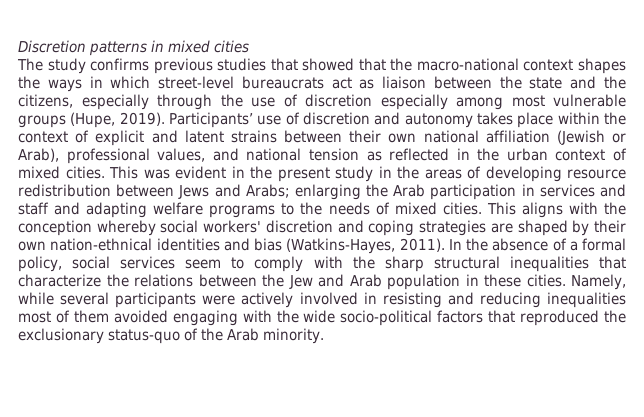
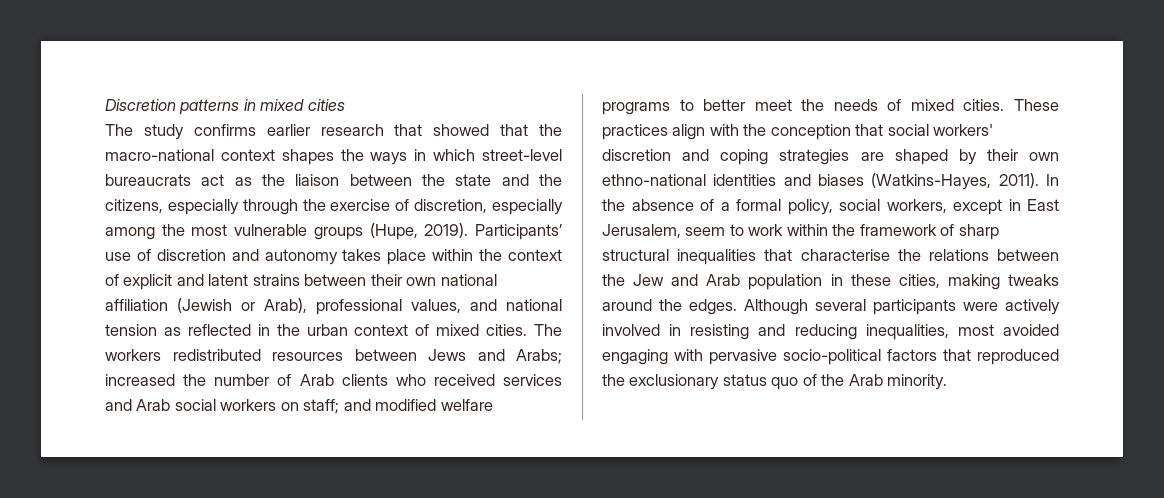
[153,58,267,74] previous studies -> [266,124,384,136] earlier research
(375, 84) none -> [262,174,285,186] the
[251,94,372,107] use of discretion -> [330,199,488,213] exercise of discretion,
(503, 103) none -> [161,224,185,236] the
[109,166,626,182] [18,184,626,200] [18,202,148,218] This was evident in the present study in the areas of developing resource redistribution between Jews and Arabs; enlarging the Arab participation in services and staff and adapting -> [534,324,562,336] [105,349,562,364] [105,374,562,386] [105,399,437,414] The workers redistributed resources between Jews and Arabs; increased the number of Arab clients who received services and Arab social workers on staff; and modified
(295, 209) none -> [703,99,792,111] better meet
[486,202,563,218] This aligns -> [1014,99,1059,111] [602,124,706,140] These practices align
[96,220,156,236] whereby -> [855,124,884,136] that
[50,238,153,251] nation-ethnical -> [602,174,706,186] ethno-national
[254,238,283,251] bias -> [818,174,864,186] biases
[120,256,375,272] services seem to comply with the -> [886,199,1059,215] [602,224,955,238] workers, except in East Jerusalem, seem to work within the framework of
[18,274,101,287] characterize -> [800,249,890,261] characterise
[526,274,626,290] [18,292,54,305] cities. Namely, while -> [898,274,1059,290] [602,299,808,315] cities, making tweaks around the edges. Although
[547,292,627,308] [18,310,109,323] inequalities most of them -> [865,324,994,340] inequalities, most
[276,310,336,323] the wide -> [709,349,777,365] pervasive
[108,329,180,344] status-quo -> [722,374,799,390] status quo

